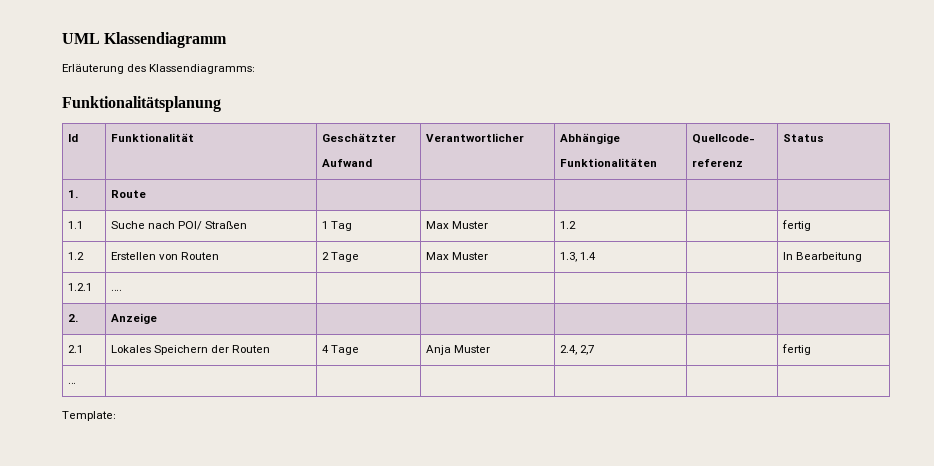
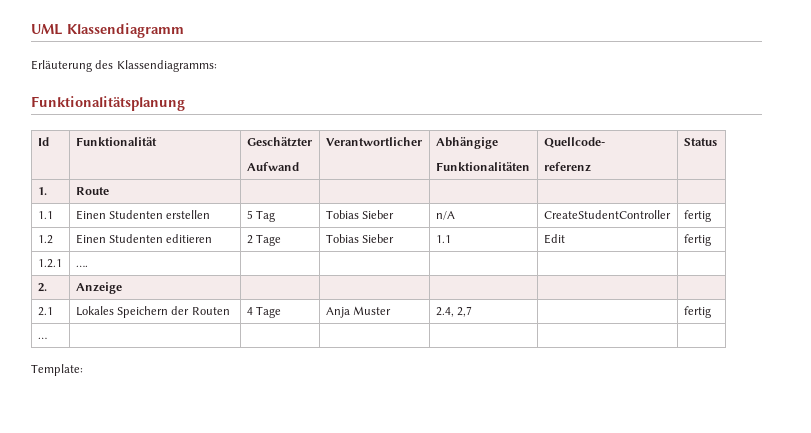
[110,221,247,230] [321,221,352,231] [425,221,488,229] [559,221,576,229] Suche nach POI/ Straßen | 1 Tag | Max Muster | 1.2 | -> [75,210,211,220] [246,210,275,222] [325,210,394,219] [435,211,455,220] [543,210,671,219] Einen Studenten erstellen | 5 Tag | Tobias Sieber | n/A | CreateStudentController
[110,252,219,260] Erstellen von Routen -> [75,234,213,244] Einen Studenten editieren
[425,252,488,260] [559,252,596,262] [782,252,862,262] Max Muster | 1.3, 1.4 | | In Bearbeitung -> [325,234,394,243] [435,235,451,243] [543,234,565,244] [683,234,711,246] Tobias Sieber | 1.1 | Edit | fertig

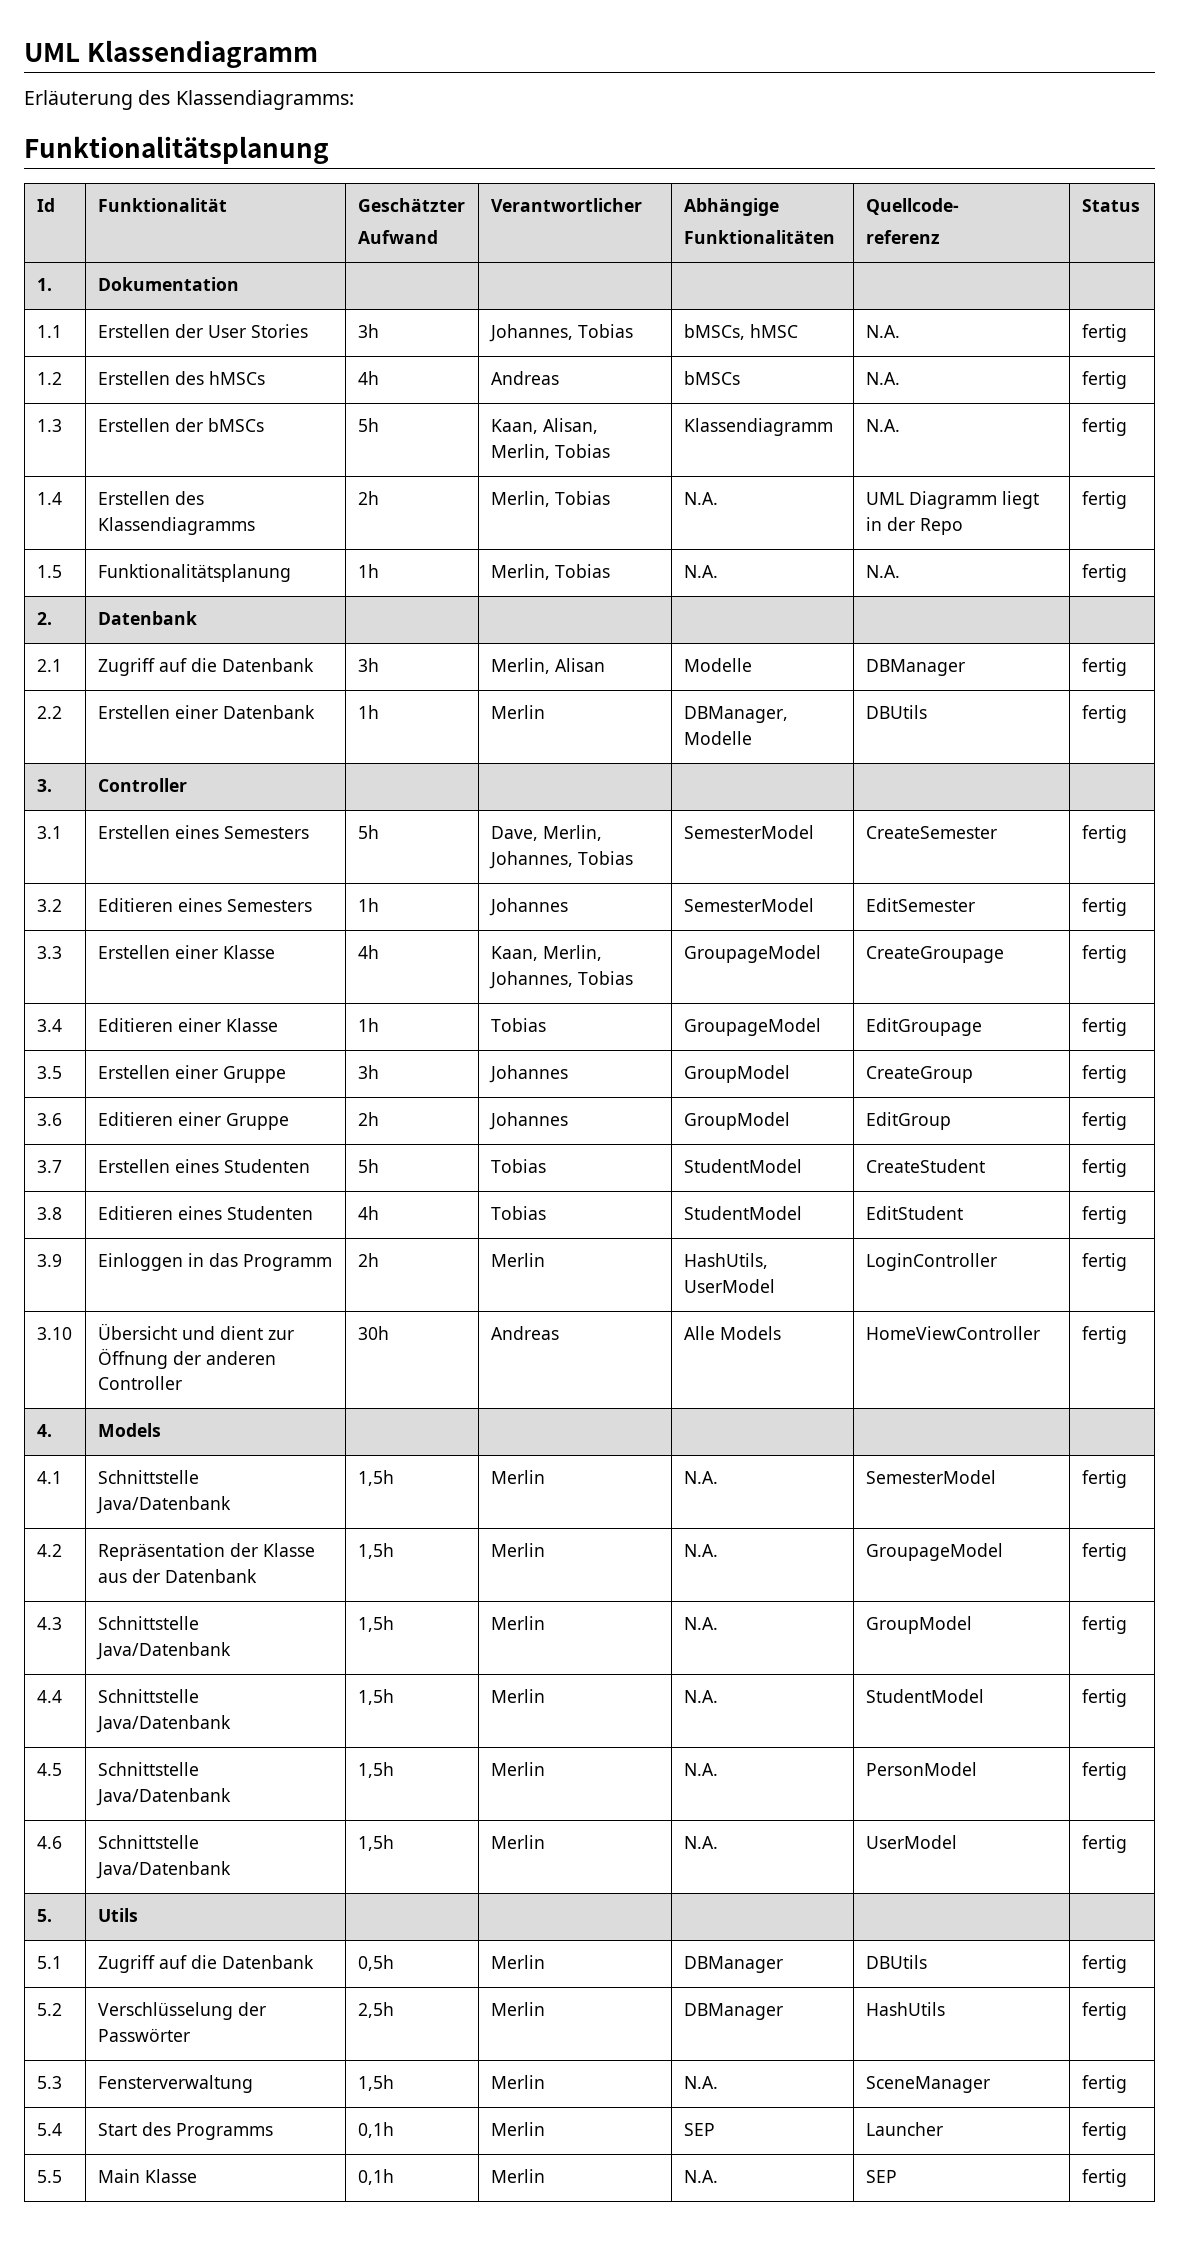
[75,187,109,195] [37,211,53,219] [75,210,211,220] [246,210,275,222] [325,210,394,219] [435,211,455,220] [543,210,671,219] [683,210,711,222] [37,235,53,244] [75,234,213,244] [246,234,281,246] [325,234,394,243] [435,235,451,243] [543,234,565,244] [683,234,711,246] [37,259,62,268] [75,265,88,267] Route | | | | | // 1.1 | Einen Studenten erstellen | 5 Tag | Tobias Sieber | n/A | CreateStudentController | fertig // 1.2 | Einen Studenten editieren | 2 Tage | Tobias Sieber | 1.1 | Edit | fertig // 1.2.1 | …. | | | | | -> [97,277,239,291] [36,325,62,338] [97,324,308,338] [357,324,379,338] [488,324,633,342] [683,324,798,340] [865,325,900,338] [1081,324,1127,342] [36,372,62,385] [97,371,265,385] [357,371,379,385] [490,371,559,385] [683,371,740,385] [865,372,900,385] [1081,371,1127,389] [36,419,62,432] [97,418,264,432] [357,418,379,432] [490,418,598,434] [490,444,610,460] [683,418,833,436] [865,419,900,432] [1081,418,1127,436] [36,492,62,505] [97,491,204,505] [97,517,255,535] [357,491,379,505] [490,491,610,507] [683,492,718,505] [865,491,1039,509] [865,517,963,535] [1081,491,1127,509] [36,565,62,578] [97,564,291,582] [357,564,379,578] [490,564,610,580] [683,565,718,578] [865,565,900,578] [1081,564,1127,582] Dokumentation | | | | | // 1.1 | Erstellen der User Stories | 3h | Johannes, Tobias | bMSCs, hMSC | N.A. | fertig // 1.2 | Erstellen des hMSCs | 4h | Andreas | bMSCs | N.A. | fertig // 1.3 | Erstellen der bMSCs | 5h | Kaan, Alisan, Merlin, Tobias | Klassendiagramm | N.A. | fertig // 1.4 | Erstellen des Klassendiagramms | 2h | Merlin, Tobias | N.A. | UML Diagramm liegt in der Repo | fertig // 1.5 | Funktionalitätsplanung | 1h | Merlin, Tobias | N.A. | N.A. | fertig
[75,282,122,294] Anzeige -> [97,611,197,625] Datenbank
[75,306,230,318] [246,306,281,318] [325,306,391,318] [435,306,472,317] [683,306,711,318] [37,337,47,339] [31,364,83,376] Lokales Speichern der Routen | 4 Tage | Anja Muster | 2.4, 2,7 | | fertig // … | | | | | | // Template: -> [97,658,314,676] [357,658,379,672] [490,658,605,674] [683,658,752,672] [865,659,965,676] [1081,658,1127,676] [36,706,62,719] [97,705,315,719] [357,705,379,719] [490,705,545,719] [683,706,788,723] [683,731,752,745] [865,705,927,719] [1081,705,1127,723] [36,779,52,792] [97,778,187,792] [36,826,62,839] [97,825,309,839] [357,825,379,839] [490,825,602,841] [488,851,633,869] [683,825,814,839] [865,826,997,839] [1081,825,1127,843] [36,899,62,912] [97,898,312,912] [357,898,379,912] [488,898,568,916] [683,898,814,912] [865,898,975,912] [1081,898,1127,916] [36,946,62,959] [97,945,275,959] [357,945,379,959] [490,945,602,961] [488,971,633,989] [683,945,821,963] [865,946,1004,963] [1081,945,1127,963] [36,1019,62,1032] [97,1018,278,1032] [357,1018,379,1032] [490,1018,546,1032] [683,1018,821,1036] [865,1018,982,1036] [1081,1018,1127,1036] [36,1066,62,1079] [97,1065,286,1083] [357,1065,379,1079] [488,1065,568,1083] [683,1065,790,1083] [865,1066,973,1083] [1081,1065,1127,1083] [36,1113,62,1126] [97,1112,289,1130] [357,1112,379,1126] [488,1112,568,1130] [683,1112,790,1130] [865,1112,951,1130] [1081,1112,1127,1130] [36,1160,62,1173] [97,1159,310,1173] [357,1159,379,1173] [490,1159,546,1173] [683,1159,802,1173] [865,1159,985,1173] [1081,1159,1127,1177] [36,1207,62,1220] [97,1206,313,1220] [357,1206,379,1220] [490,1206,546,1220] [683,1206,802,1220] [865,1206,963,1220] [1081,1206,1127,1224] [36,1254,62,1267] [97,1253,332,1271] [357,1253,379,1267] [490,1253,545,1267] [683,1253,768,1269] [683,1279,775,1293] [865,1253,997,1271] [1081,1253,1127,1271] [36,1327,72,1340] [97,1323,294,1340] [97,1348,276,1369] [97,1376,182,1390] [357,1326,389,1340] [490,1326,559,1340] [683,1326,781,1340] [865,1326,1040,1340] [1081,1326,1127,1344] [36,1424,52,1437] [97,1423,161,1437] [36,1471,62,1484] [97,1470,199,1484] [95,1496,231,1514] [357,1470,394,1486] [490,1470,545,1484] [683,1471,718,1484] [865,1470,996,1484] [1081,1470,1127,1488] [36,1544,62,1557] [97,1543,315,1561] [97,1569,257,1583] [357,1543,394,1559] [490,1543,545,1557] [683,1544,718,1557] [865,1543,1003,1561] [1081,1543,1127,1561] [36,1617,62,1630] [97,1616,199,1630] [95,1642,231,1660] [357,1616,394,1632] [490,1616,545,1630] [683,1617,718,1630] [865,1616,972,1634] [1081,1616,1127,1634] [36,1690,62,1703] [97,1689,199,1703] [95,1715,231,1733] [357,1689,394,1705] [490,1689,545,1703] [683,1690,718,1703] [865,1689,984,1703] [1081,1689,1127,1707] [36,1763,62,1776] [97,1762,199,1776] [95,1788,231,1806] [357,1762,394,1778] [490,1762,545,1776] [683,1763,718,1776] [865,1762,977,1776] [1081,1762,1127,1780] [36,1836,62,1849] [97,1835,199,1849] [95,1861,231,1879] [357,1835,394,1851] [490,1835,545,1849] [683,1836,718,1849] [865,1835,957,1849] [1081,1835,1127,1853] [36,1909,52,1922] [97,1908,138,1922] [36,1956,62,1969] [97,1955,314,1973] [357,1955,394,1971] [490,1955,545,1969] [683,1956,783,1973] [865,1955,927,1969] [1081,1955,1127,1973] [36,2003,62,2016] [97,2002,266,2020] [97,2028,190,2042] [357,2002,394,2018] [490,2002,545,2016] [683,2003,783,2020] [865,2002,945,2016] [1081,2002,1127,2020] [36,2076,62,2089] [97,2075,253,2093] [357,2075,394,2091] [490,2075,545,2089] [683,2076,718,2089] [865,2076,990,2093] [1081,2075,1127,2093] [36,2123,62,2136] [97,2122,273,2140] [357,2122,394,2138] [490,2122,545,2136] [683,2123,715,2136] [865,2122,943,2136] [1081,2122,1127,2140] [36,2170,62,2183] [97,2169,197,2183] [357,2169,394,2185] [490,2169,545,2183] [683,2170,718,2183] [865,2170,897,2183] [1081,2169,1127,2187] Zugriff auf die Datenbank | 3h | Merlin, Alisan | Modelle | DBManager | fertig // 2.2 | Erstellen einer Datenbank | 1h | Merlin | DBManager, Modelle | DBUtils | fertig // 3. | Controller | | | | | // 3.1 | Erstellen eines Semesters | 5h | Dave, Merlin, Johannes, Tobias | SemesterModel | CreateSemester | fertig // 3.2 | Editieren eines Semesters | 1h | Johannes | SemesterModel | EditSemester | fertig // 3.3 | Erstellen einer Klasse | 4h | Kaan, Merlin, Johannes, Tobias | GroupageModel | CreateGroupage | fertig // 3.4 | Editieren einer Klasse | 1h | Tobias | GroupageModel | EditGroupage | fertig // 3.5 | Erstellen einer Gruppe | 3h | Johannes | GroupModel | CreateGroup | fertig // 3.6 | Editieren einer Gruppe | 2h | Johannes | GroupModel | EditGroup | fertig // 3.7 | Erstellen eines Studenten | 5h | Tobias | StudentModel | CreateStudent | fertig // 3.8 | Editieren eines Studenten | 4h | Tobias | StudentModel | EditStudent | fertig // 3.9 | Einloggen in das Programm | 2h | Merlin | HashUtils, UserModel | LoginController | fertig // 3.10 | Übersicht und dient zur Öffnung der anderen Controller | 30h | Andreas | Alle Models | HomeViewController | fertig // 4. | Models | | | | | // 4.1 | Schnittstelle Java/Datenbank | 1,5h | Merlin | N.A. | SemesterModel | fertig // 4.2 | Repräsentation der Klasse aus der Datenbank | 1,5h | Merlin | N.A. | GroupageModel | fertig // 4.3 | Schnittstelle Java/Datenbank | 1,5h | Merlin | N.A. | GroupModel | fertig // 4.4 | Schnittstelle Java/Datenbank | 1,5h | Merlin | N.A. | StudentModel | fertig // 4.5 | Schnittstelle Java/Datenbank | 1,5h | Merlin | N.A. | PersonModel | fertig // 4.6 | Schnittstelle Java/Datenbank | 1,5h | Merlin | N.A. | UserModel | fertig // 5. | Utils | | | | | // 5.1 | Zugriff auf die Datenbank | 0,5h | Merlin | DBManager | DBUtils | fertig // 5.2 | Verschlüsselung der Passwörter | 2,5h | Merlin | DBManager | HashUtils | fertig // 5.3 | Fensterverwaltung | 1,5h | Merlin | N.A. | SceneManager | fertig // 5.4 | Start des Programms | 0,1h | Merlin | SEP | Launcher | fertig // 5.5 | Main Klasse | 0,1h | Merlin | N.A. | SEP | fertig

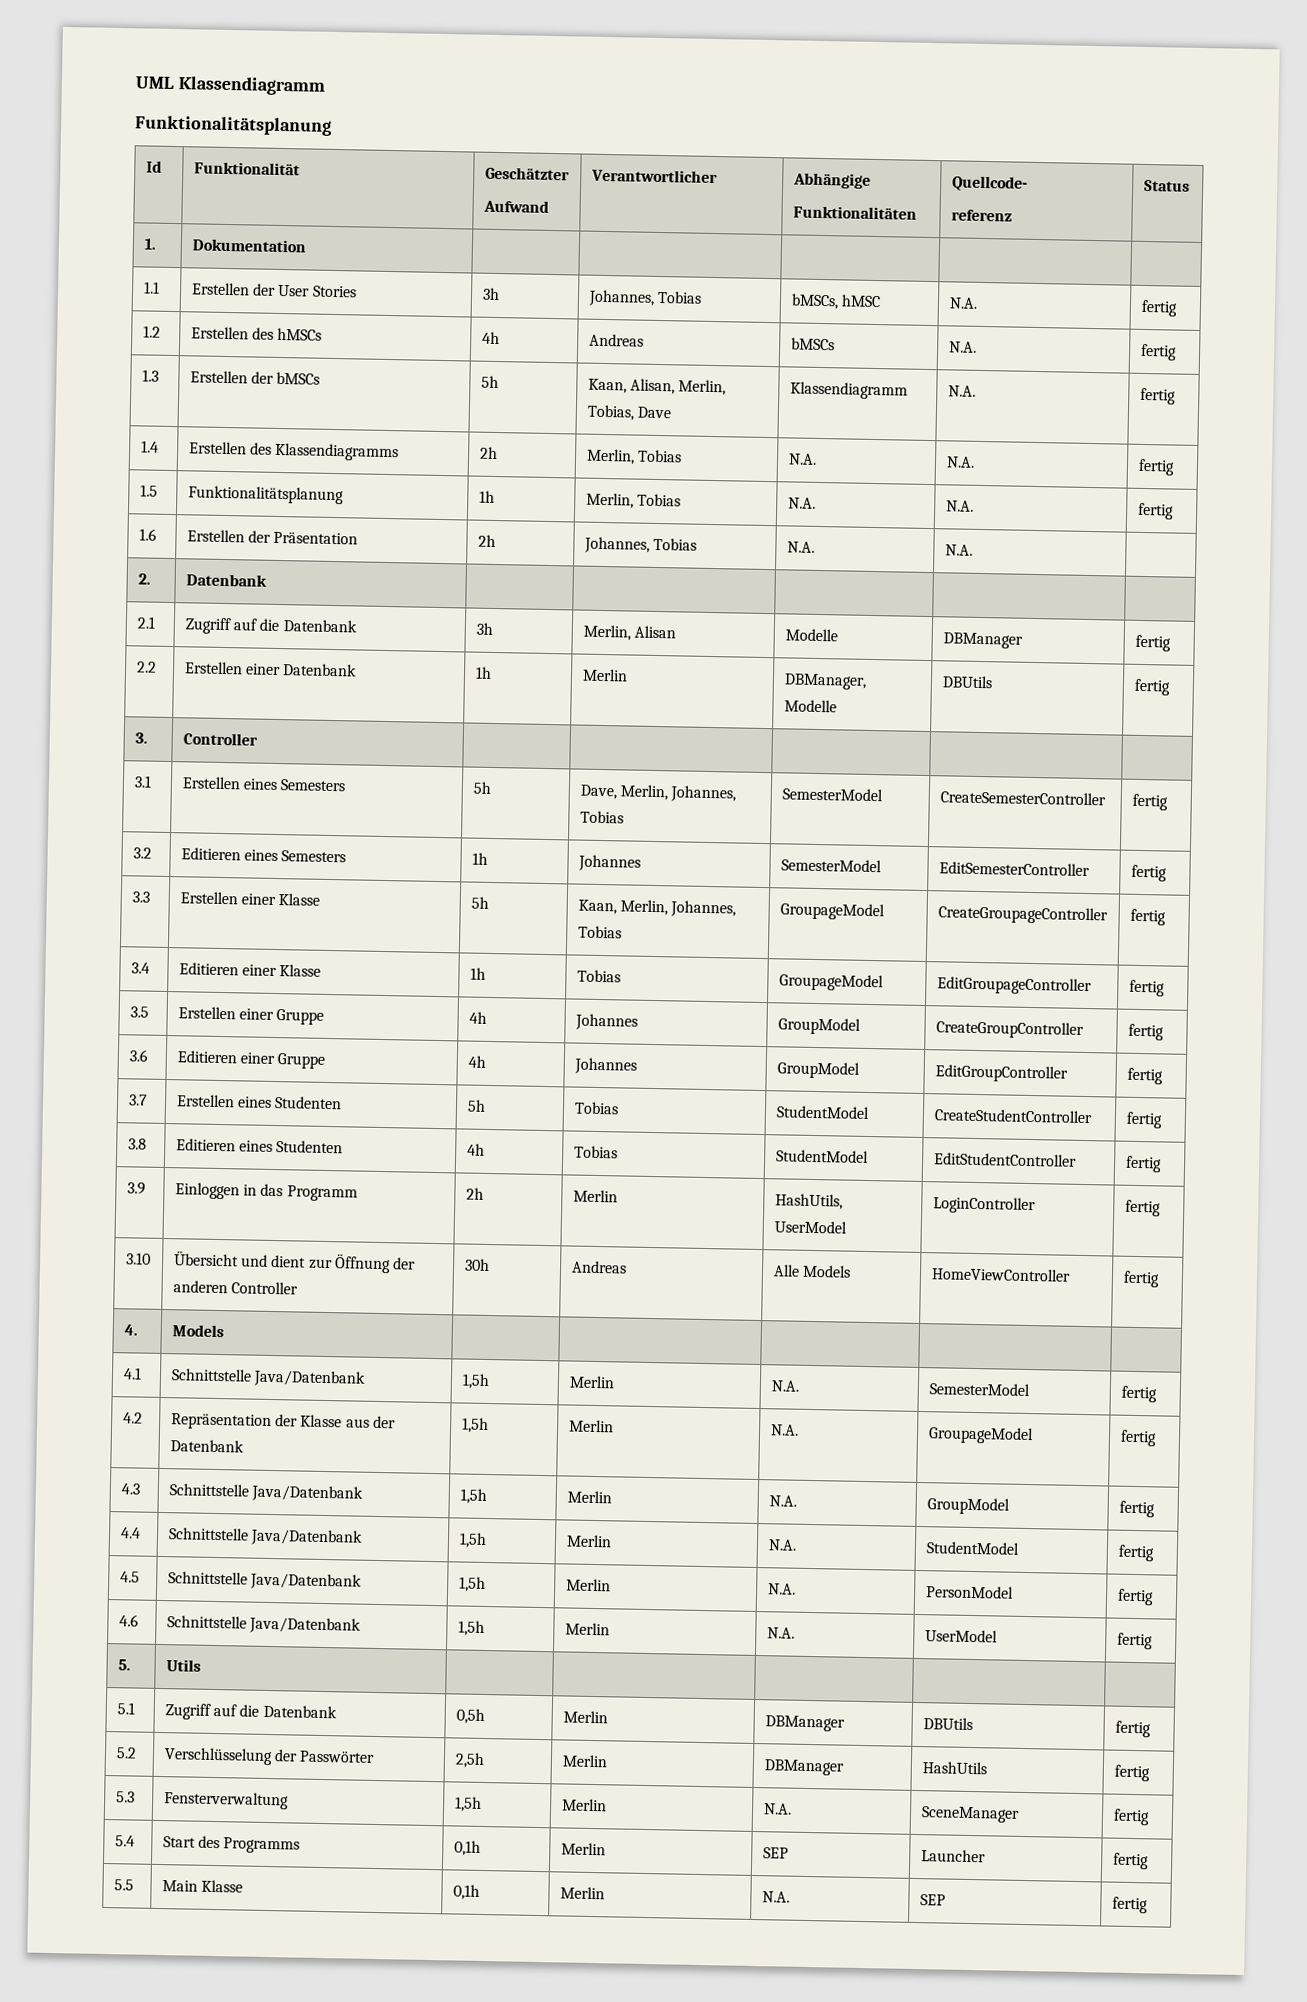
[24,90,354,110] // Erläuterung des Klassendiagramms: -> (326, 86) none
[554,444,610,458] Tobias -> [586,404,671,421] Tobias, Dave
[865,491,1039,509] [865,517,963,535] UML Diagramm liegt in der Repo -> [945,456,975,468] N.A.
(1127, 573) none -> [138,528,157,541] [186,529,359,545] [477,534,496,547] [583,536,697,554] [786,541,815,553] [944,544,973,556] // 1.6 | Erstellen der Präsentation | 2h | Johannes, Tobias | N.A. | N.A. |
[865,826,997,839] CreateSemester -> [939,790,1106,806] CreateSemesterController
[865,898,975,912] EditSemester -> [938,861,1090,877] EditSemesterController
[357,945,379,959] 4h -> [470,896,489,909] 5h
[865,946,1004,963] CreateGroupage -> [937,905,1108,925] CreateGroupageController
[865,1018,982,1036] EditGroupage -> [936,976,1092,996] EditGroupageController
[357,1065,379,1079] [488,1065,568,1083] [683,1065,790,1083] [865,1066,973,1083] 3h | Johannes | GroupModel | CreateGroup -> [468,1011,487,1024] [574,1013,638,1031] [777,1017,861,1035] [935,1020,1084,1039] 4h | Johannes | GroupModel | CreateGroupController
[357,1112,379,1126] [488,1112,568,1130] [683,1112,790,1130] [865,1112,951,1130] 2h | Johannes | GroupModel | EditGroup -> [467,1055,486,1068] [573,1057,637,1075] [776,1061,860,1079] [934,1064,1068,1083] 4h | Johannes | GroupModel | EditGroupController
[865,1159,985,1173] CreateStudent -> [933,1108,1093,1124] CreateStudentController
[865,1206,963,1220] EditStudent -> [933,1152,1077,1167] EditStudentController

